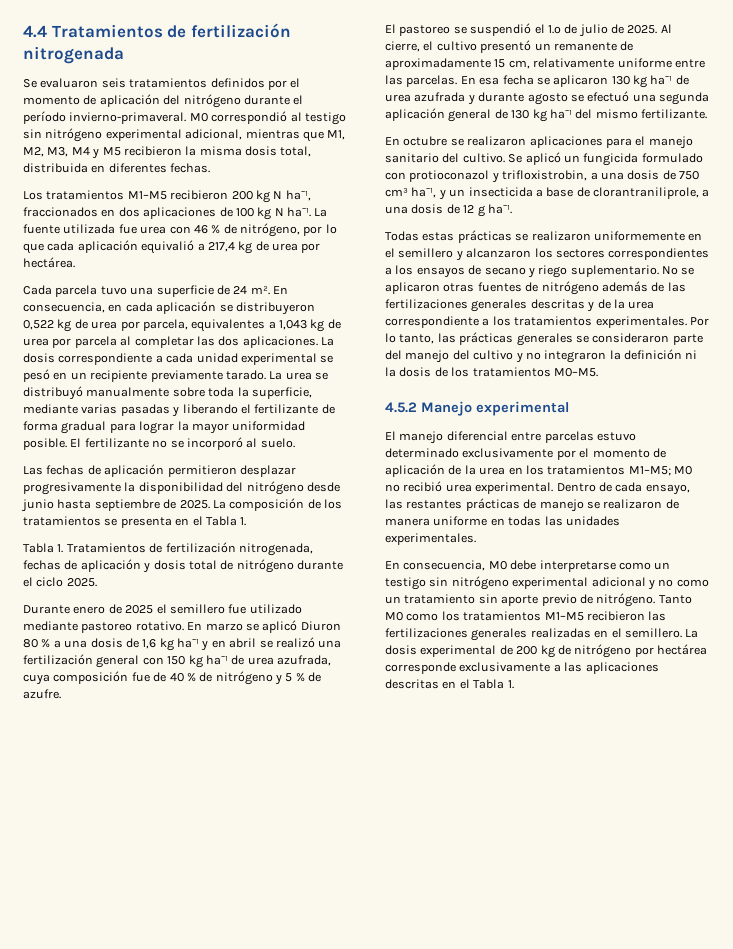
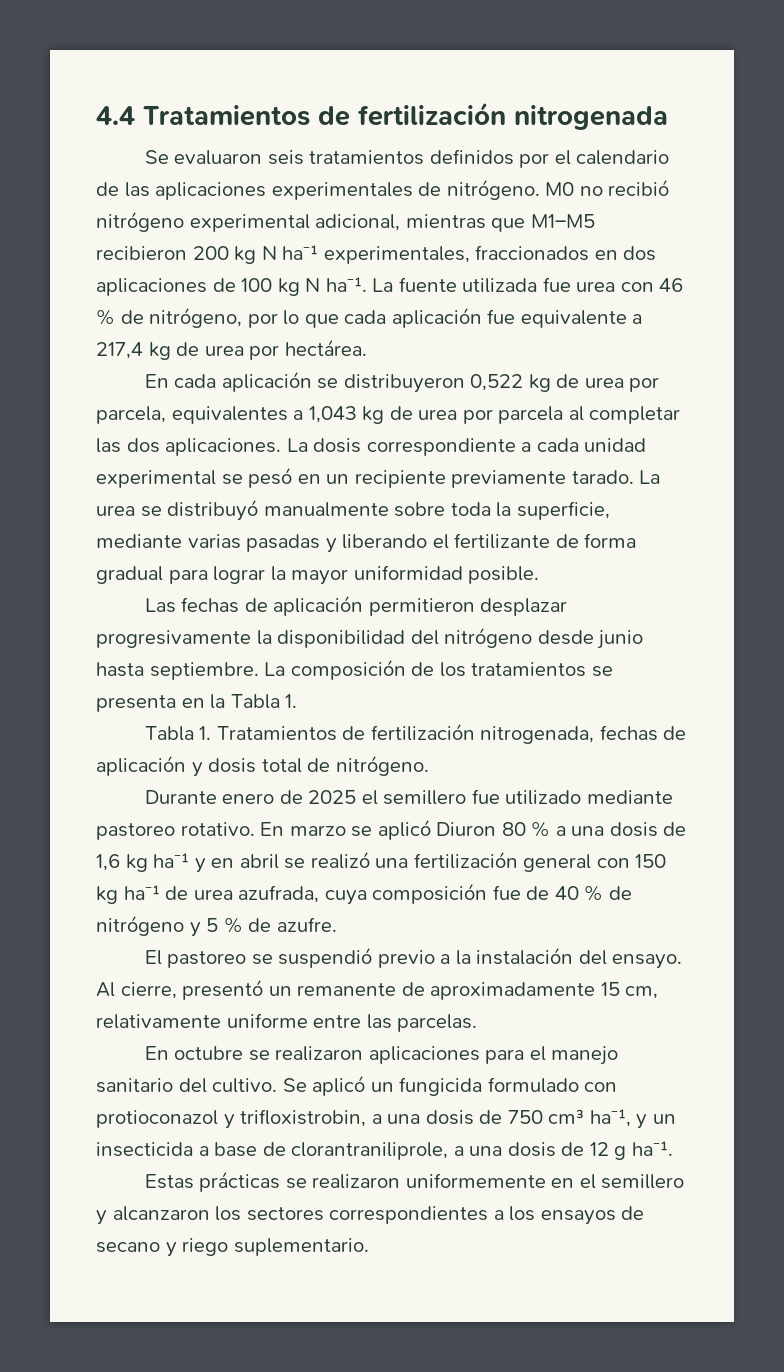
[23,94,304,108] [23,111,346,125] [23,129,42,139] momento de aplicación del nitrógeno durante el período invierno-primaveral. M0 correspondió al testigo sin -> [576,150,670,165] [96,179,670,200] calendario de las aplicaciones experimentales de nitrógeno. M0 no recibió
[327,130,346,140] [23,146,312,159] [23,163,211,173] [23,190,125,200] M1, M2, M3, M4 y M5 recibieron la misma dosis total, distribuida en diferentes fechas. // Los tratamientos -> (526, 225) none
[285,190,311,201] ha⁻¹, -> [282,245,470,264] ha⁻¹ experimentales,
[141,240,195,254] equivalió -> [487,309,627,328] fue equivalente
[23,285,288,297] [23,302,123,313] Cada parcela tuvo una superficie de 24 m². En consecuencia, en -> [144,374,169,388] En
[70,437,295,450] El fertilizante no se incorporó al suelo. -> (540, 575) none
[94,499,210,511] septiembre de 2025. -> [149,662,259,680] septiembre.
[192,516,203,526] el -> [210,694,226,709] la
[236,559,343,573] [23,577,97,587] nitrógeno durante el ciclo 2025. -> [335,755,429,776] nitrógeno.
[534,24,672,37] [385,41,477,52] el 1.º de julio de 2025. Al cierre, el cultivo -> [377,947,683,969] [96,982,177,999] previo a la instalación del ensayo. Al cierre,
[460,75,689,88] [385,91,709,105] [385,108,707,122] En esa fecha se aplicaron 130 kg ha⁻¹ de urea azufrada y durante agosto se efectuó una segunda aplicación general de 130 kg ha⁻¹ del mismo fertilizante. -> (478, 1023) none
[385,231,455,241] Todas estas -> [144,1174,194,1189] Estas
[662,266,695,275] [385,281,686,295] [385,299,655,312] [385,316,709,328] [385,332,703,346] [385,349,698,363] [385,367,598,377] [385,401,569,416] [385,431,636,444] [385,448,666,460] [385,464,692,477] [385,481,690,495] [385,498,679,512] [385,516,620,526] [385,533,476,545] [385,560,671,572] [385,576,709,590] [385,593,692,607] [385,611,667,621] [385,628,699,641] [385,644,707,658] [385,662,659,674] [385,679,514,689] No se aplicaron otras fuentes de nitrógeno además de las fertilizaciones generales descritas y de la urea correspondiente a los tratamientos experimentales. Por lo tanto, las prácticas generales se consideraron parte del manejo del cultivo y no integraron la definición ni la dosis de los tratamientos M0–M5. // 4.5.2 Manejo experimental // El manejo diferencial entre parcelas estuvo determinado exclusivamente por el momento de aplicación de la urea en los tratamientos M1–M5; M0 no recibió urea experimental. Dentro de cada ensayo, las restantes prácticas de manejo se realizaron de manera uniforme en todas las unidades experimentales. // En consecuencia, M0 debe interpretarse como un testigo sin nitrógeno experimental adicional y no como un tratamiento sin aporte previo de nitrógeno. Tanto M0 como los tratamientos M1–M5 recibieron las fertilizaciones generales realizadas en el semillero. La dosis experimental de 200 kg de nitrógeno por hectárea corresponde exclusivamente a las aplicaciones descritas en el Tabla 1. -> (369, 1247) none

